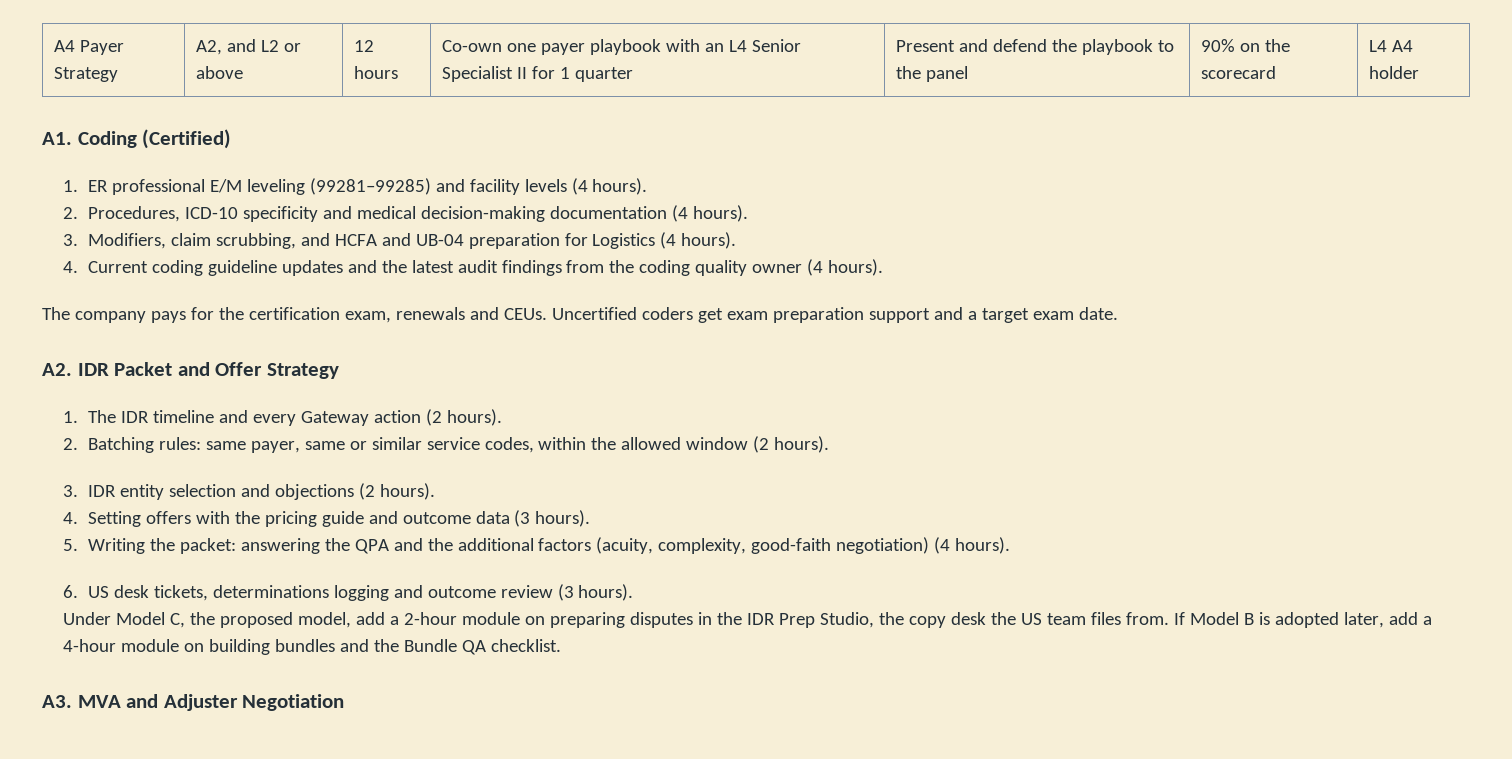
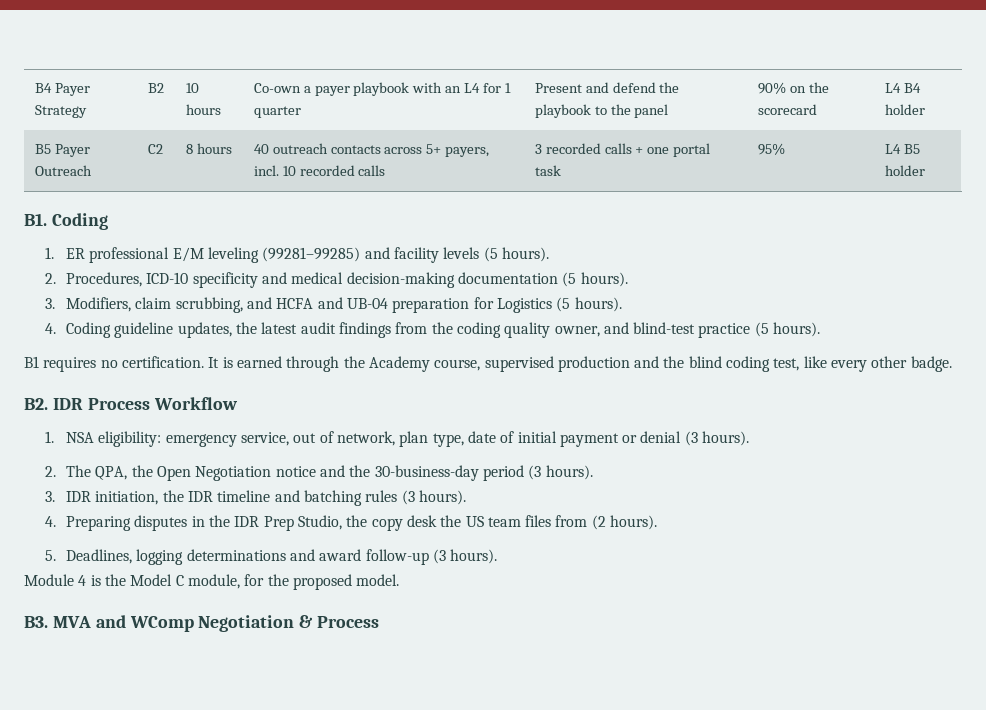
[54,40,76,52] A4 -> [34,83,52,93] B4
[196,39,302,55] [196,66,244,79] [354,40,375,52] A2, and L2 or above | 12 -> [147,83,164,93] [185,83,199,93] B2 | 10
[507,43,537,52] one -> [303,86,311,93] a
[752,39,802,52] [442,66,528,82] Senior Specialist II -> (481, 88) none
[1392,40,1414,52] [1369,66,1420,79] [42,129,232,149] A4 holder // A1. Coding (Certified) -> [903,83,921,93] [884,104,925,115] [34,144,90,157] [34,165,92,176] [147,144,163,154] [185,143,232,154] [253,143,490,157] [253,165,386,176] [534,143,711,157] [534,165,561,176] [757,143,785,155] [884,144,920,154] [884,165,925,176] [24,213,108,230] B4 holder // B5 Payer Outreach | C2 | 8 hours | 40 outreach contacts across 5+ payers, incl. 10 recorded calls | 3 recorded calls + one portal task | 95% | L4 B5 holder // B1. Coding
[571,178,588,195] (4 -> [483,247,498,262] (5
[671,205,688,222] (4 -> [562,272,577,287] (5
[660,232,737,249] [63,260,377,276] (4 hours). // 4. Current coding guideline updates and -> [556,297,622,312] [44,322,232,338] (5 hours). // 4. Coding guideline updates,
[752,259,884,276] [42,307,1118,323] [42,362,339,379] [63,409,502,426] [63,436,830,453] [63,483,435,500] [63,510,591,527] [63,537,1011,554] [63,584,634,601] [63,612,626,628] owner (4 hours). // The company pays for the certification exam, renewals and CEUs. Uncertified coders get exam preparation support and a target exam date. // A2. IDR Packet and Offer Strategy // 1. The IDR timeline and every Gateway action (2 hours). // 2. Batching rules: same payer, same or similar service codes, within the allowed window (2 hours). // 3. IDR entity selection and objections (2 hours). // 4. Setting offers with the pricing guide and outcome data (3 hours). // 5. Writing the packet: answering the QPA and the additional factors (acuity, complexity, good-faith negotiation) (4 hours). // 6. US desk tickets, determinations logging and outcome review (3 hours). // Under Model C, the proposed model, add a 2-hour module on preparing -> [554,322,821,338] [24,356,952,372] [24,397,238,410] [44,431,750,447] [44,465,593,481] [44,490,466,506] [44,516,131,531] owner, and blind-test practice (5 hours). // B1 requires no certification. It is earned through the Academy course, supervised production and the blind coding test, like every other badge. // B2. IDR Process Workflow // 1. NSA eligibility: emergency service, out of network, plan type, date of initial payment or denial (3 hours). // 2. The QPA, the Open Negotiation notice and the 30-business-day period (3 hours). // 3. IDR initiation, the IDR timeline and batching rules (3 hours). // 4. Preparing
[1126,612,1433,628] [63,639,562,655] [42,694,345,711] from. If Model B is adopted later, add a 4-hour module on building bundles and the Bundle QA checklist. // A3. MVA and Adjuster Negotiation -> [555,515,658,530] [44,549,498,565] [24,574,400,590] [24,615,380,632] from (2 hours). // 5. Deadlines, logging determinations and award follow-up (3 hours). // Module 4 is the Model C module, for the proposed model. // B3. MVA and WComp Negotiation & Process

